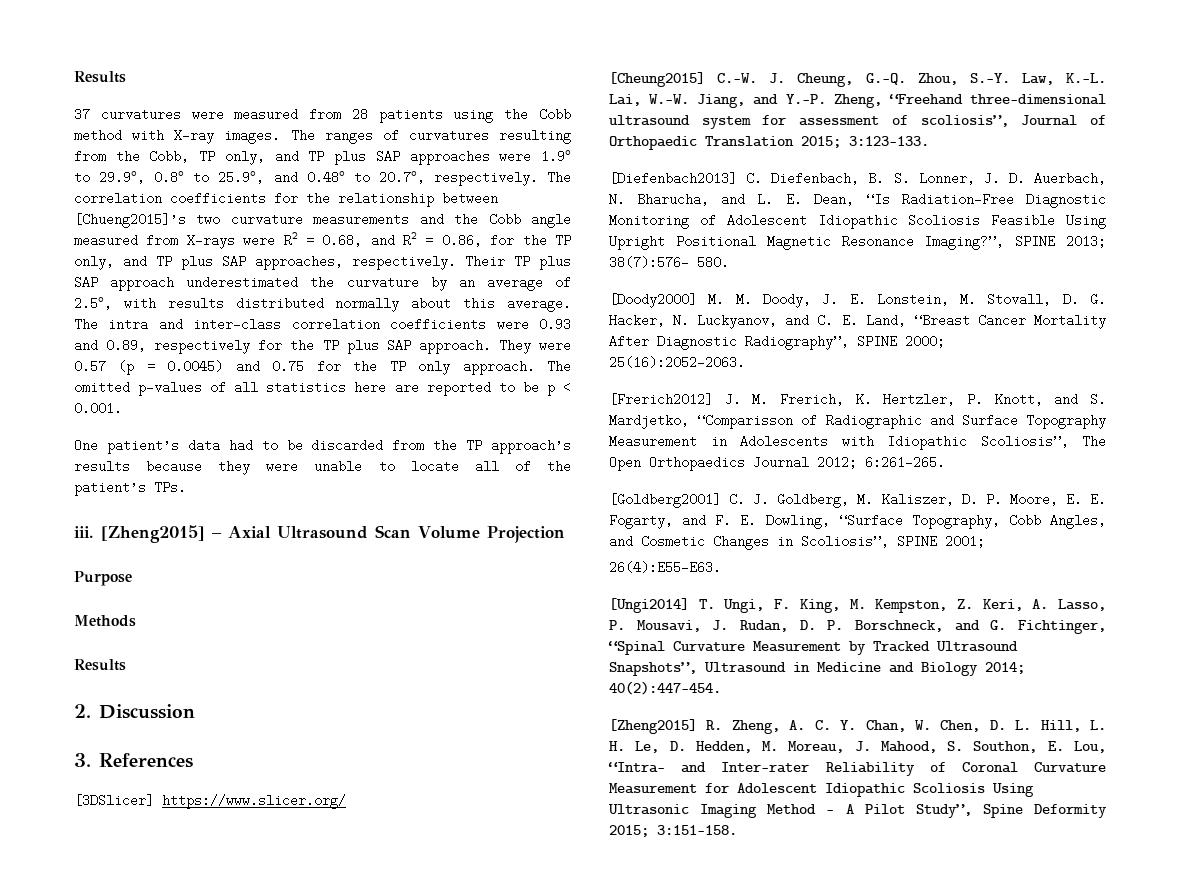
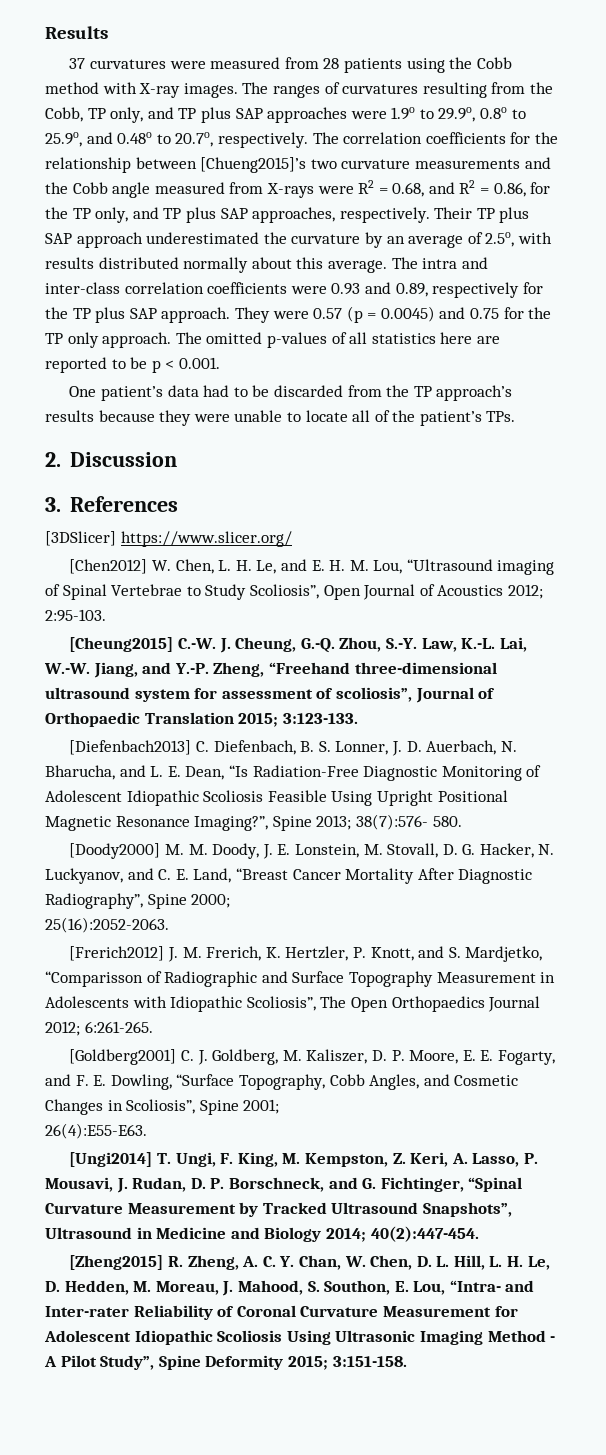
[74,525,565,543] [74,571,132,586] [74,615,136,627] [74,659,126,671] // iii. [Zheng2015] – Axial Ultrasound Scan Volume Projection // Purpose // Methods // Results -> (516, 416) none
(346, 801) none -> [69,559,555,575] [45,584,543,600] [45,609,106,622] // [Chen2012] W. Chen, L. H. Le, and E. H. M. Lou, “Ultrasound imaging of Spinal Vertebrae to Study Scoliosis”, Open Journal of Acoustics 2012; 2:95-103.
[1015,235,1056,248] SPINE -> [272,816,312,831] Spine
[857,335,897,348] SPINE -> [147,894,187,909] Spine
[897,535,937,548] SPINE -> [199,1100,239,1115] Spine

